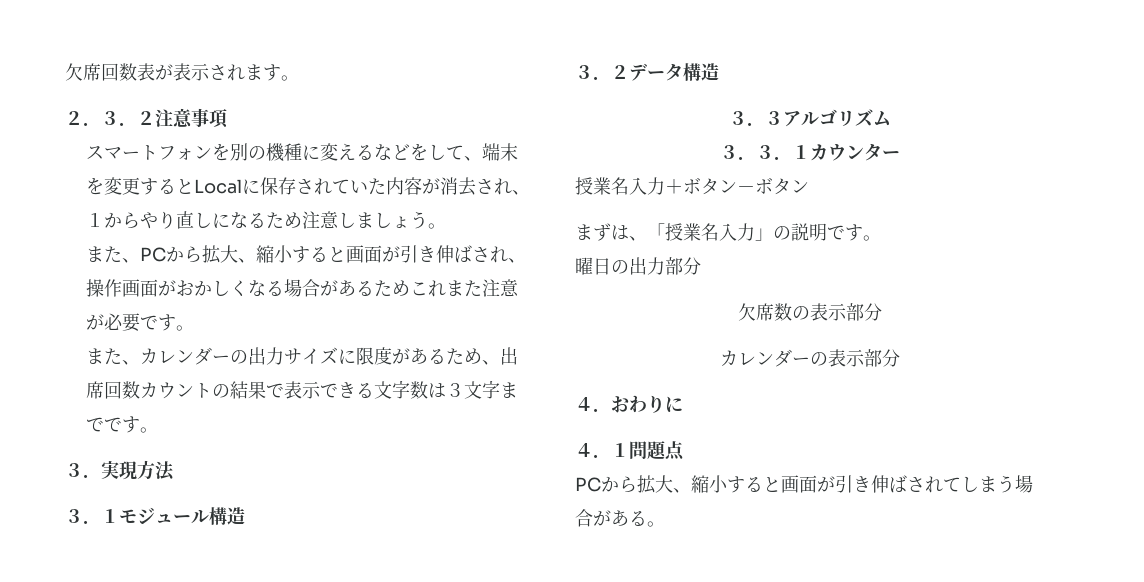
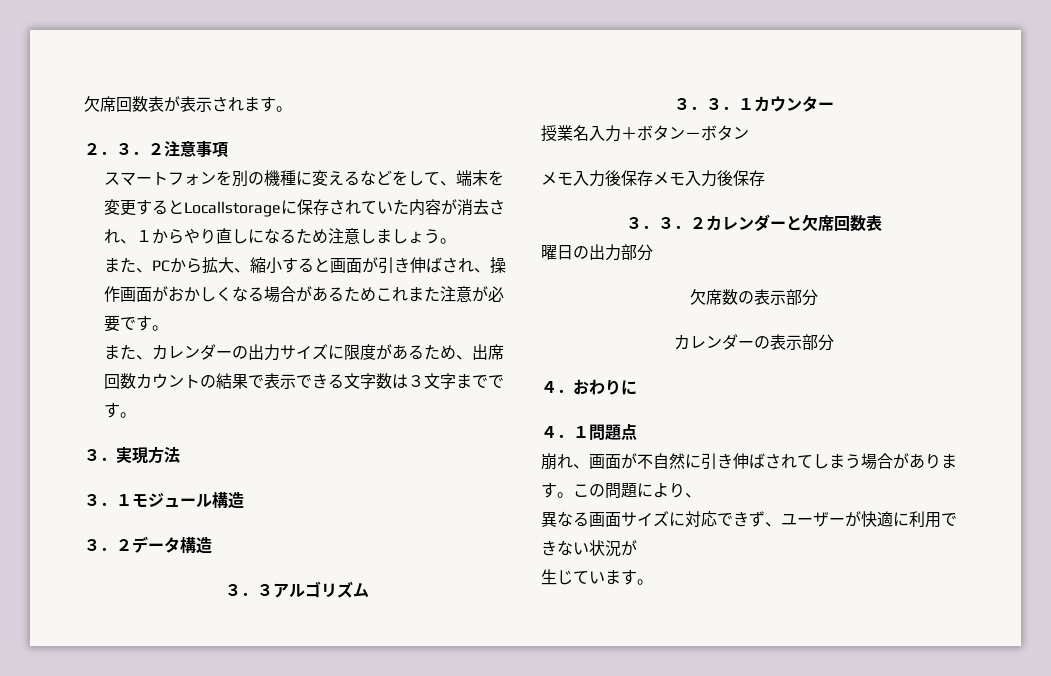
[194,179,243,194] Local -> [183,201,281,217] Locallstorage
[575,223,881,241] まずは、「授業名入力」の説明です。 -> [541,170,765,187] [626,214,882,232] メモ入力後保存メモ入力後保存 // ３．３．２カレンダーと欠席回数表
[575,475,835,494] PCから拡大、縮小すると画面が -> [541,453,701,470] 崩れ、画面が不自然に
[629,511,647,526] る -> [925,454,957,469] [541,482,701,499] [541,511,957,528] [541,540,637,557] [541,569,637,585] ります。この問題により、 // 異なる画面サイズに対応できず、ユーザーが快適に利用できない状況が // 生じています

